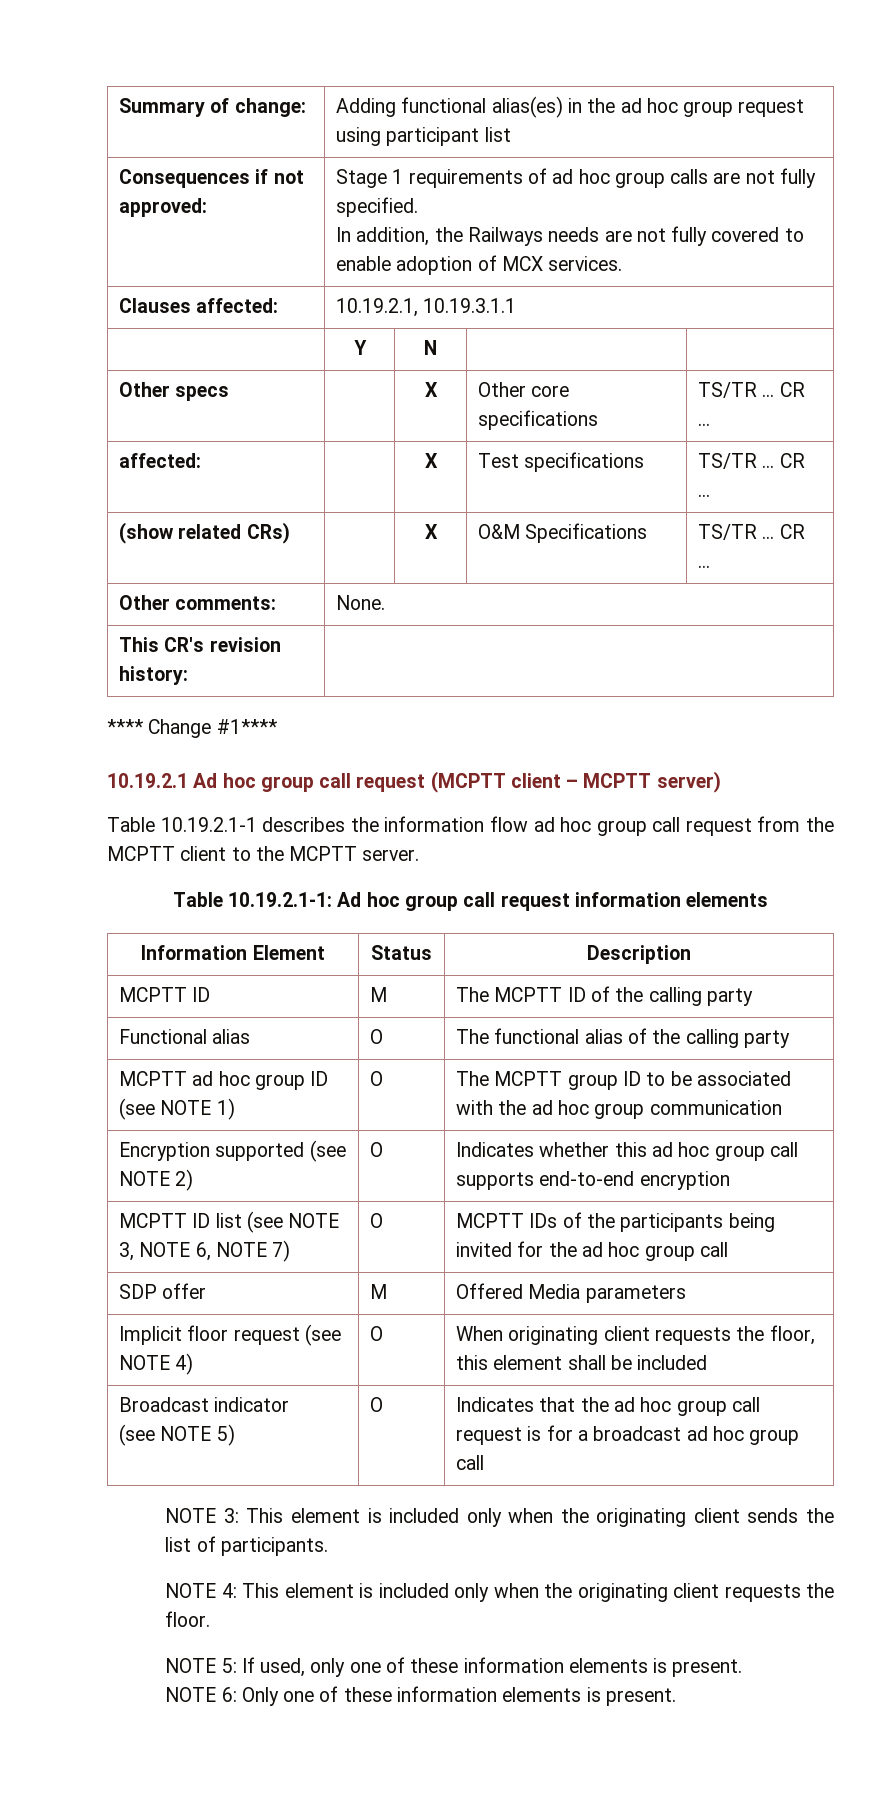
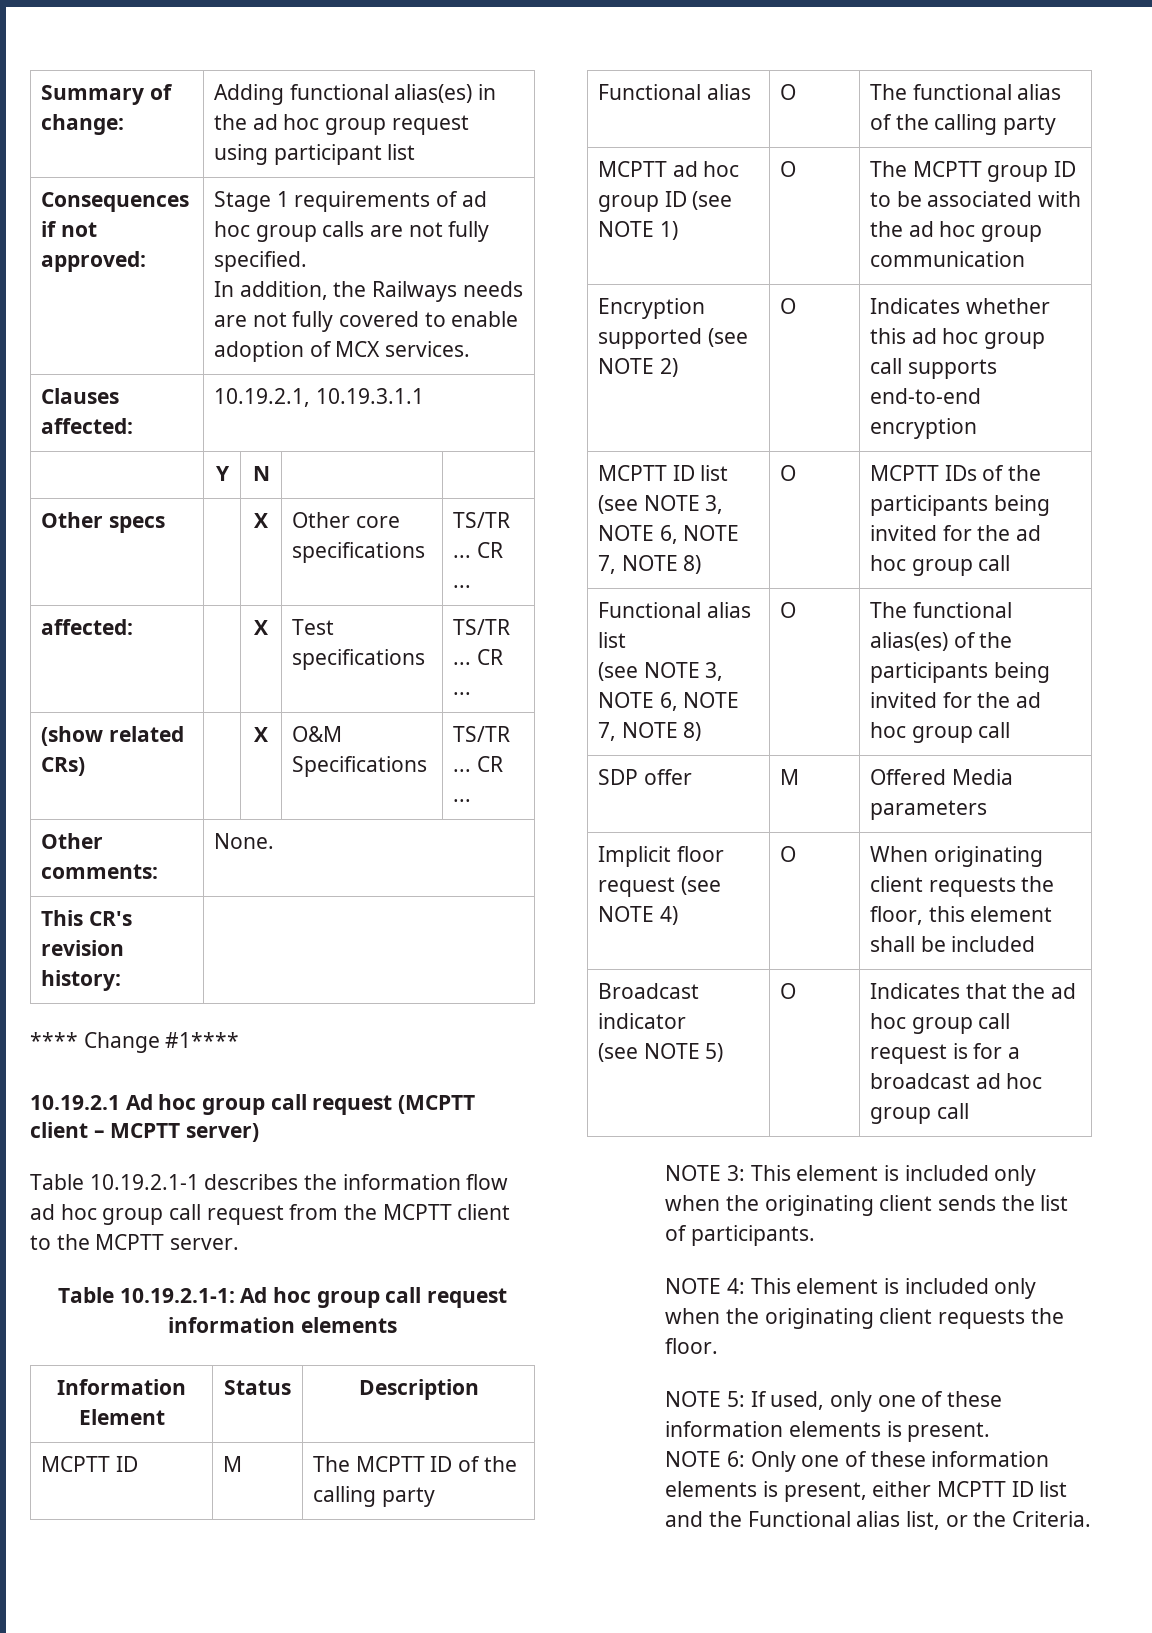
[272,1240,291,1262] 7) -> [597,555,702,574] 7, NOTE 8)
(728, 1249) none -> [597,602,751,618] [597,632,626,648] [597,662,724,681] [597,692,740,711] [597,722,702,741] [779,602,796,618] [869,602,1012,618] [869,632,1013,651] [869,662,1050,683] [869,692,1041,708] [869,722,1011,743] // Functional alias list // (see NOTE 3, NOTE 6, NOTE 7, NOTE 8) | O | The functional alias(es) of the participants being invited for the ad hoc group call
[605,1688,676,1706] present. -> [783,1481,1068,1502] [665,1511,1091,1530] present, either MCPTT ID list and the Functional alias list, or the Criteria.

